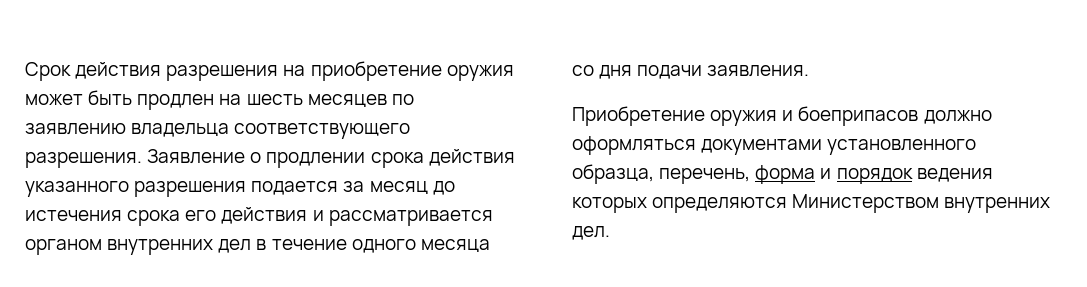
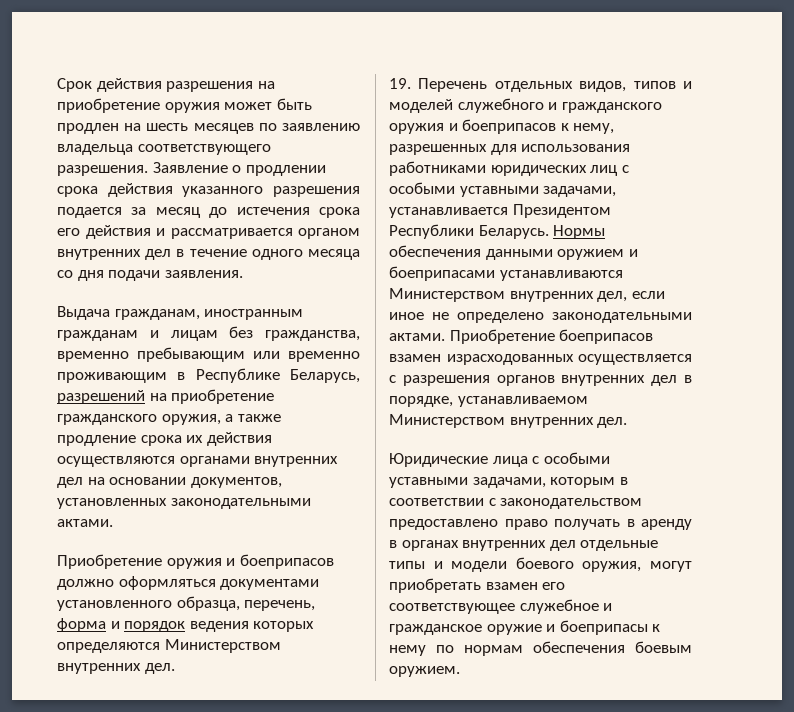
(810, 71) none -> [57,306,304,320] [57,326,360,341] [57,347,360,362] [57,368,360,383] [57,389,275,404] [57,414,281,425] [57,432,272,446] [57,456,339,467] [57,477,282,488] [57,498,311,509] [57,519,113,527] // Выдача гражданам, иностранным гражданам и лицам без гражданства, временно пребывающим или временно проживающим в Республике Беларусь, разрешений на приобретение гражданского оружия, а также продление срока их действия осуществляются органами внутренних дел на основании документов, установленных законодательными актами.
(610, 233) none -> [389,78,692,92] [389,98,662,113] [389,119,615,134] [389,144,631,155] [389,161,629,176] [389,182,617,197] [389,204,611,218] [389,224,606,239] [389,245,638,260] [389,266,623,281] [389,288,665,302] [389,312,692,323] [389,329,654,344] [389,354,692,365] [389,375,692,386] [389,396,588,407] [389,414,628,428] [389,452,610,467] [389,477,628,488] [389,498,643,509] [389,519,692,530] [389,540,659,551] [389,557,692,572] [389,578,566,593] [389,599,613,614] [389,620,661,635] [389,641,692,656] [389,666,460,677] // 19. Перечень отдельных видов, типов и моделей служебного и гражданского оружия и боеприпасов к нему, разрешенных для использования работниками юридических лиц с особыми уставными задачами, устанавливается Президентом Республики Беларусь. Нормы обеспечения данными оружием и боеприпасами устанавливаются Министерством внутренних дел, если иное не определено законодательными актами. Приобретение боеприпасов взамен израсходованных осуществляется с разрешения органов внутренних дел в порядке, устанавливаемом Министерством внутренних дел. // Юридические лица с особыми уставными задачами, которым в соответствии с законодательством предоставлено право получать в аренду в органах внутренних дел отдельные типы и модели боевого оружия, могут приобретать взамен его соответствующее служебное и гражданское оружие и боеприпасы к нему по нормам обеспечения боевым оружием.

